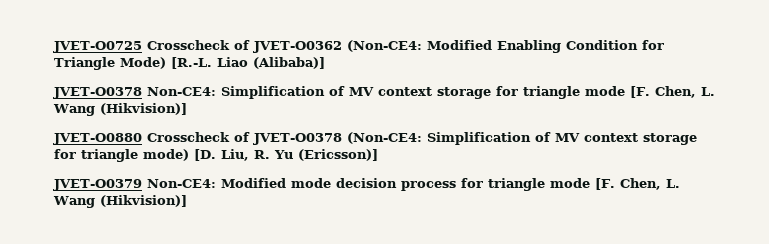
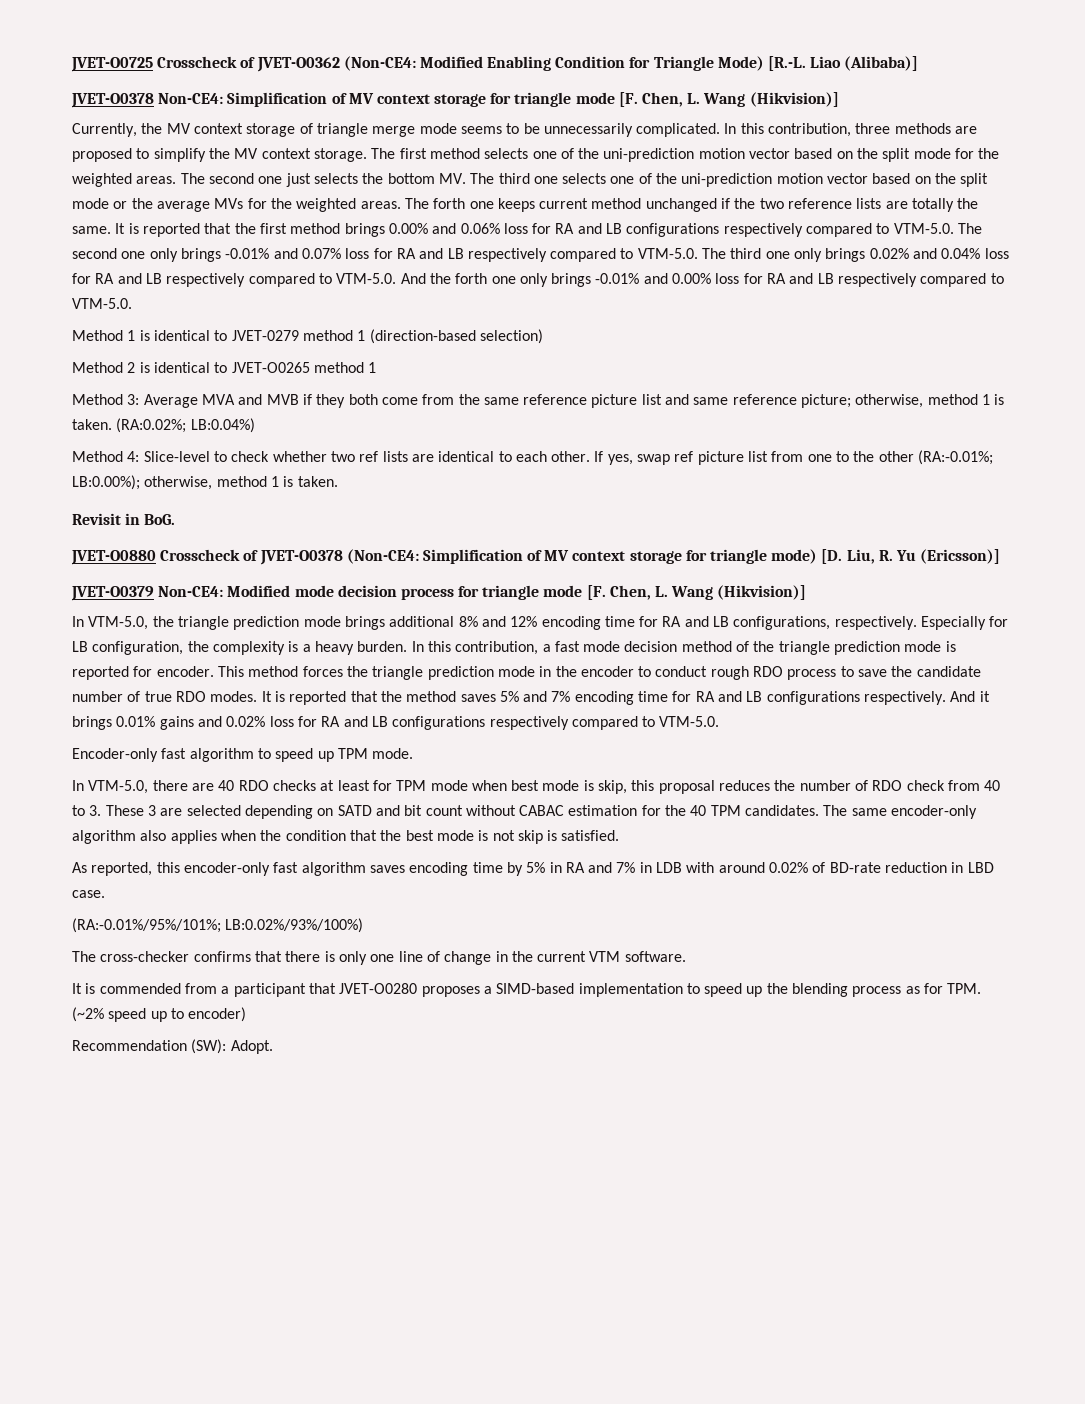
(187, 109) none -> [72,123,978,137] [72,148,1000,162] [72,173,989,187] [72,198,979,212] [72,223,983,237] [72,248,1009,262] [72,273,1004,287] [72,298,132,309] [72,329,543,344] [72,362,377,373] [72,394,1005,408] [72,418,255,433] [72,450,994,465] [72,475,338,490] [72,513,176,525] // Currently, the MV context storage of triangle merge mode seems to be unnecessarily complicated. In this contribution, three methods are proposed to simplify the MV context storage. The first method selects one of the uni-prediction motion vector based on the split mode for the weighted areas. The second one just selects the bottom MV. The third one selects one of the uni-prediction motion vector based on the split mode or the average MVs for the weighted areas. The forth one keeps current method unchanged if the two reference lists are totally the same. It is reported that the first method brings 0.00% and 0.06% loss for RA and LB configurations respectively compared to VTM-5.0. The second one only brings -0.01% and 0.07% loss for RA and LB respectively compared to VTM-5.0. The third one only brings 0.02% and 0.04% loss for RA and LB respectively compared to VTM-5.0. And the forth one only brings -0.01% and 0.00% loss for RA and LB respectively compared to VTM-5.0. // Method 1 is identical to JVET-0279 method 1 (direction-based selection) // Method 2 is identical to JVET-O0265 method 1 // Method 3: Average MVA and MVB if they both come from the same reference picture list and same reference picture; otherwise, method 1 is taken. (RA:0.02%; LB:0.04%) // Method 4: Slice-level to check whether two ref lists are identical to each other. If yes, swap ref picture list from one to the other (RA:-0.01%; LB:0.00%); otherwise, method 1 is taken. // Revisit in BoG.
(187, 201) none -> [72,616,1009,630] [72,641,956,655] [72,666,981,680] [72,691,990,705] [72,716,720,730] [72,748,414,762] [72,780,1001,794] [72,805,978,819] [72,830,620,844] [72,862,994,876] [72,890,105,898] [72,918,364,933] [72,951,686,965] [72,983,982,997] [72,1007,247,1022] [72,1039,273,1054] // In VTM-5.0, the triangle prediction mode brings additional 8% and 12% encoding time for RA and LB configurations, respectively. Especially for LB configuration, the complexity is a heavy burden. In this contribution, a fast mode decision method of the triangle prediction mode is reported for encoder. This method forces the triangle prediction mode in the encoder to conduct rough RDO process to save the candidate number of true RDO modes. It is reported that the method saves 5% and 7% encoding time for RA and LB configurations respectively. And it brings 0.01% gains and 0.02% loss for RA and LB configurations respectively compared to VTM-5.0. // Encoder-only fast algorithm to speed up TPM mode. // In VTM-5.0, there are 40 RDO checks at least for TPM mode when best mode is skip, this proposal reduces the number of RDO check from 40 to 3. These 3 are selected depending on SATD and bit count without CABAC estimation for the 40 TPM candidates. The same encoder-only algorithm also applies when the condition that the best mode is not skip is satisfied. // As reported, this encoder-only fast algorithm saves encoding time by 5% in RA and 7% in LDB with around 0.02% of BD-rate reduction in LBD case. // (RA:-0.01%/95%/101%; LB:0.02%/93%/100%) // The cross-checker confirms that there is only one line of change in the current VTM software. // It is commended from a participant that JVET-O0280 proposes a SIMD-based implementation to speed up the blending process as for TPM. (~2% speed up to encoder) // Recommendation (SW): Adopt.

